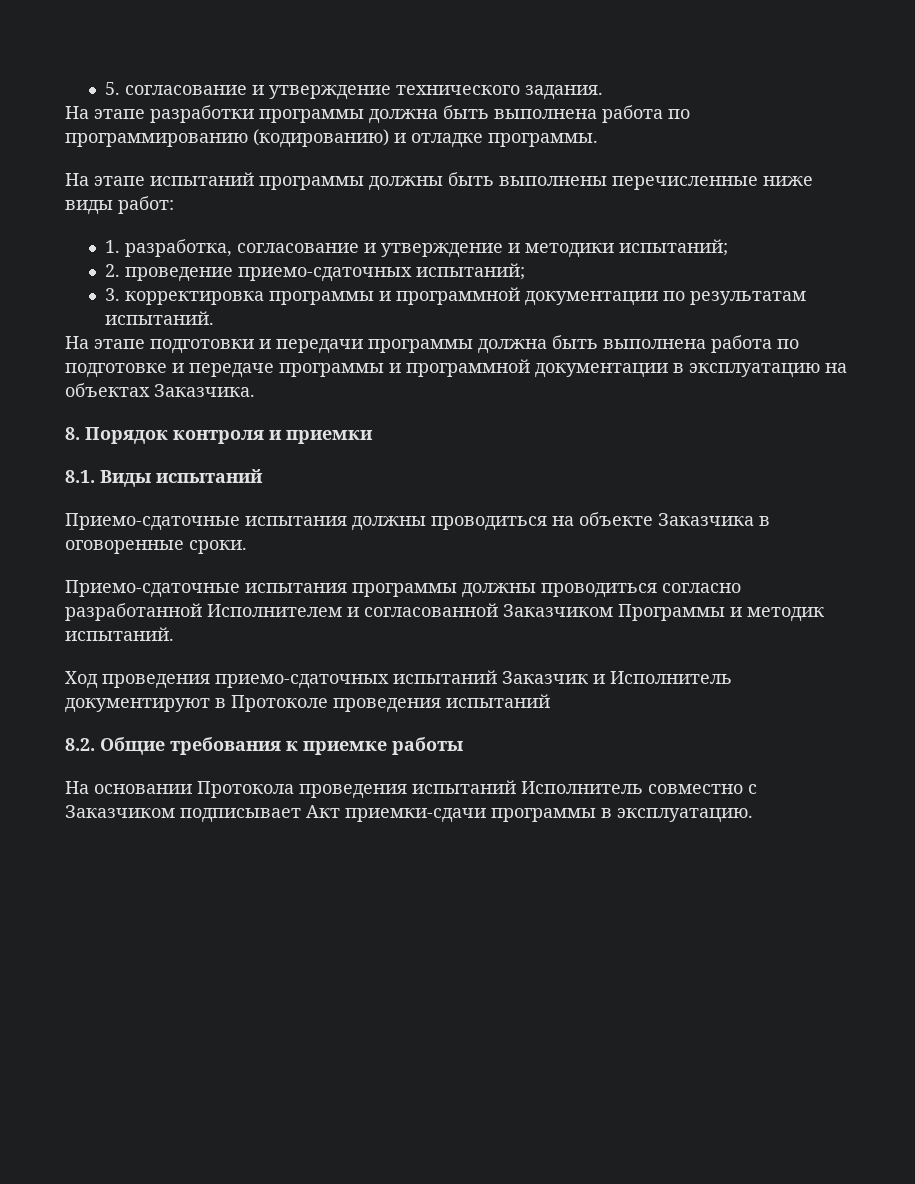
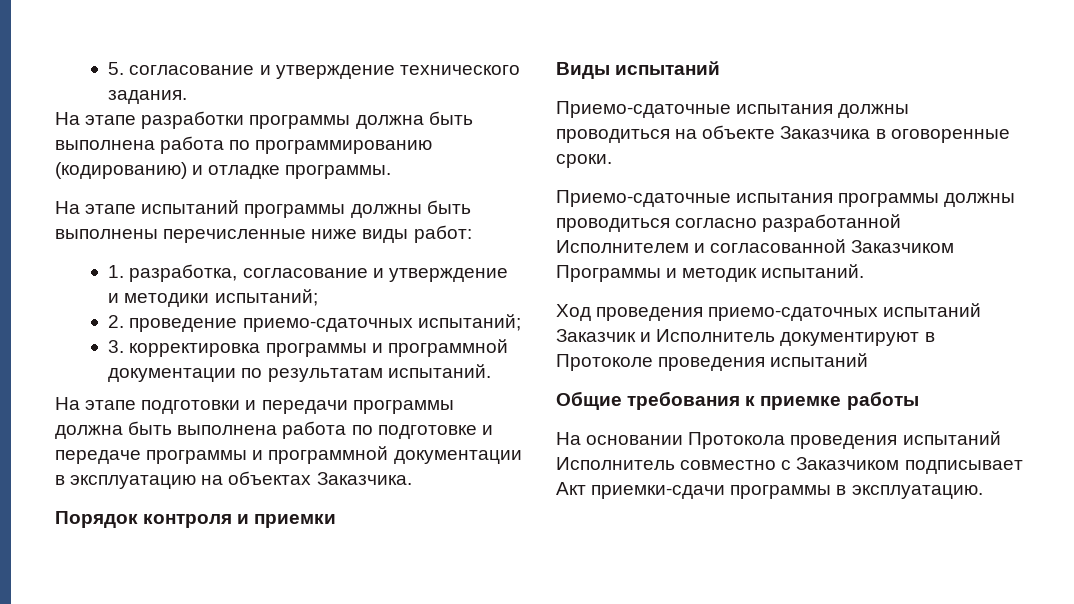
[65,427,80,440] 8. -> (412, 478) none
[65,470,95,483] 8.1. -> (337, 521) none
[65,738,95,751] 8.2. -> (869, 360) none

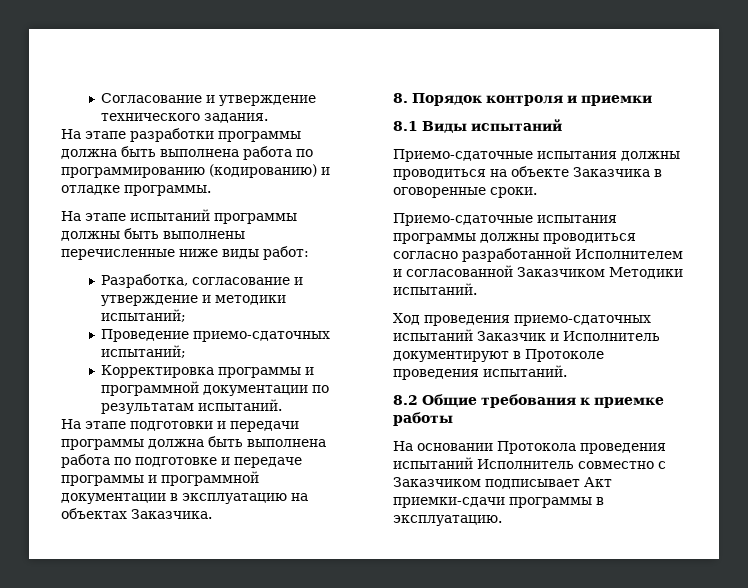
[108,62,255,75] 5. согласование -> [100,93,202,103] Согласование
[108,264,238,282] 1. разработка, -> [100,274,188,288] Разработка,
[108,315,238,332] 2. проведение -> [100,329,189,342] Проведение
[108,340,261,357] 3. корректировка -> [100,365,214,378] Корректировка
(412, 478) none -> [393,93,408,103] 8.
(337, 521) none -> [393,121,418,131] 8.1
[556,265,758,282] Программы и методик -> [609,267,683,279] Методики
[770,353,869,367] испытаний // -> [483,365,567,377] [393,395,418,405] испытаний. // 8.2

